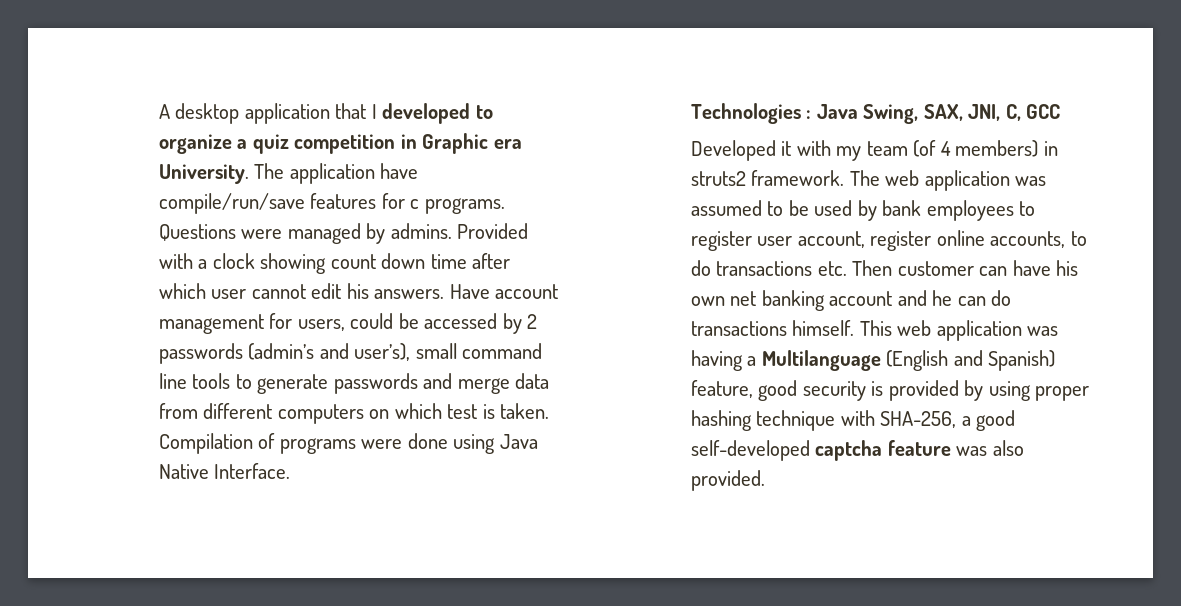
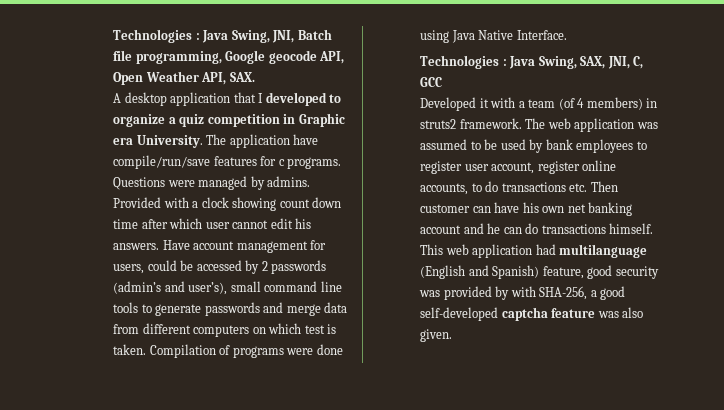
(158, 111) none -> [113,29,332,43] [113,50,345,64] [113,71,255,85] Technologies : Java Swing, JNI, Batch file programming, Google geocode API, Open Weather API, SAX. //
[836,146,862,161] my -> [518,101,525,108] a
[1027,326,1059,336] [690,350,881,371] was having a Multilanguage -> [535,244,648,258] had multilanguage
[871,381,884,396] is -> [419,290,441,297] was
[988,381,1090,401] [690,410,836,431] using proper hashing technique -> (510, 293) none
[690,470,765,491] provided. -> [420,329,453,342] given.

